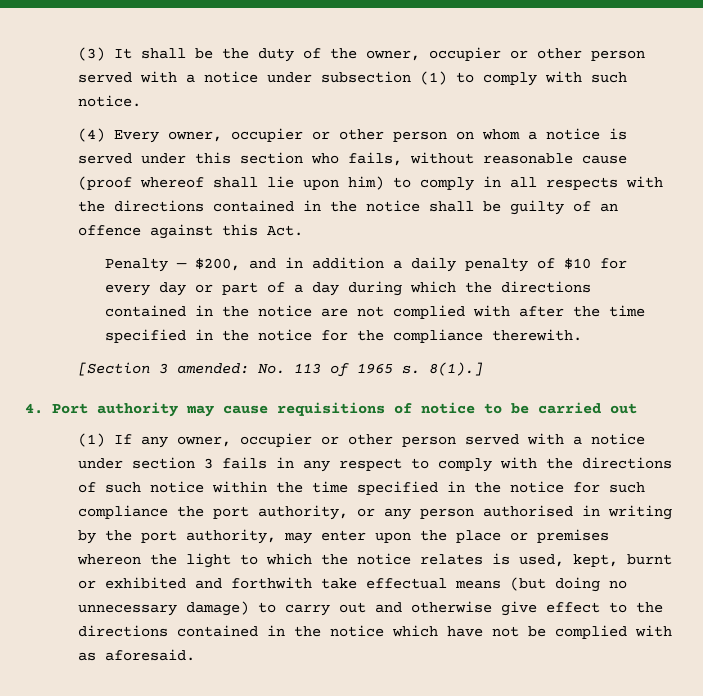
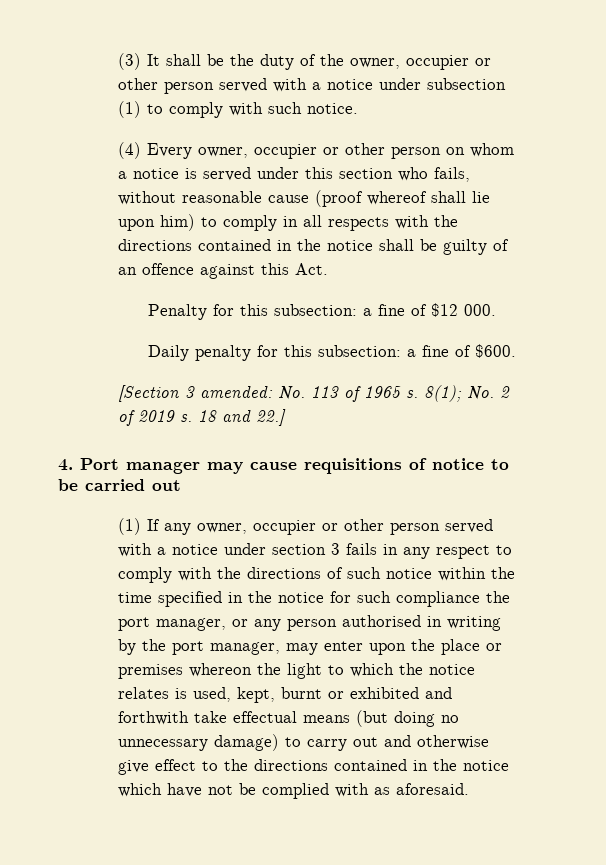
[176,257,628,272] [105,281,592,296] [105,305,646,319] [105,329,583,343] — $200, and in addition a daily penalty of $10 for every day or part of a day during which the directions contained in the notice are not complied with after the time specified in the notice for the compliance therewith. -> [213,303,497,317] [148,344,517,361] for this subsection: a fine of $12 000. // Daily penalty for this subsection: a fine of $600.
[429,362,484,376] 8(1).] -> [424,385,511,402] [118,409,287,426] 8(1); No. 2 of 2019 s. 18 and 22.]
[97,402,178,417] authority -> [126,461,200,474] manager
[258,505,349,520] authority, -> [156,618,227,631] manager,
[186,529,277,544] authority, -> [210,642,281,655] manager,

